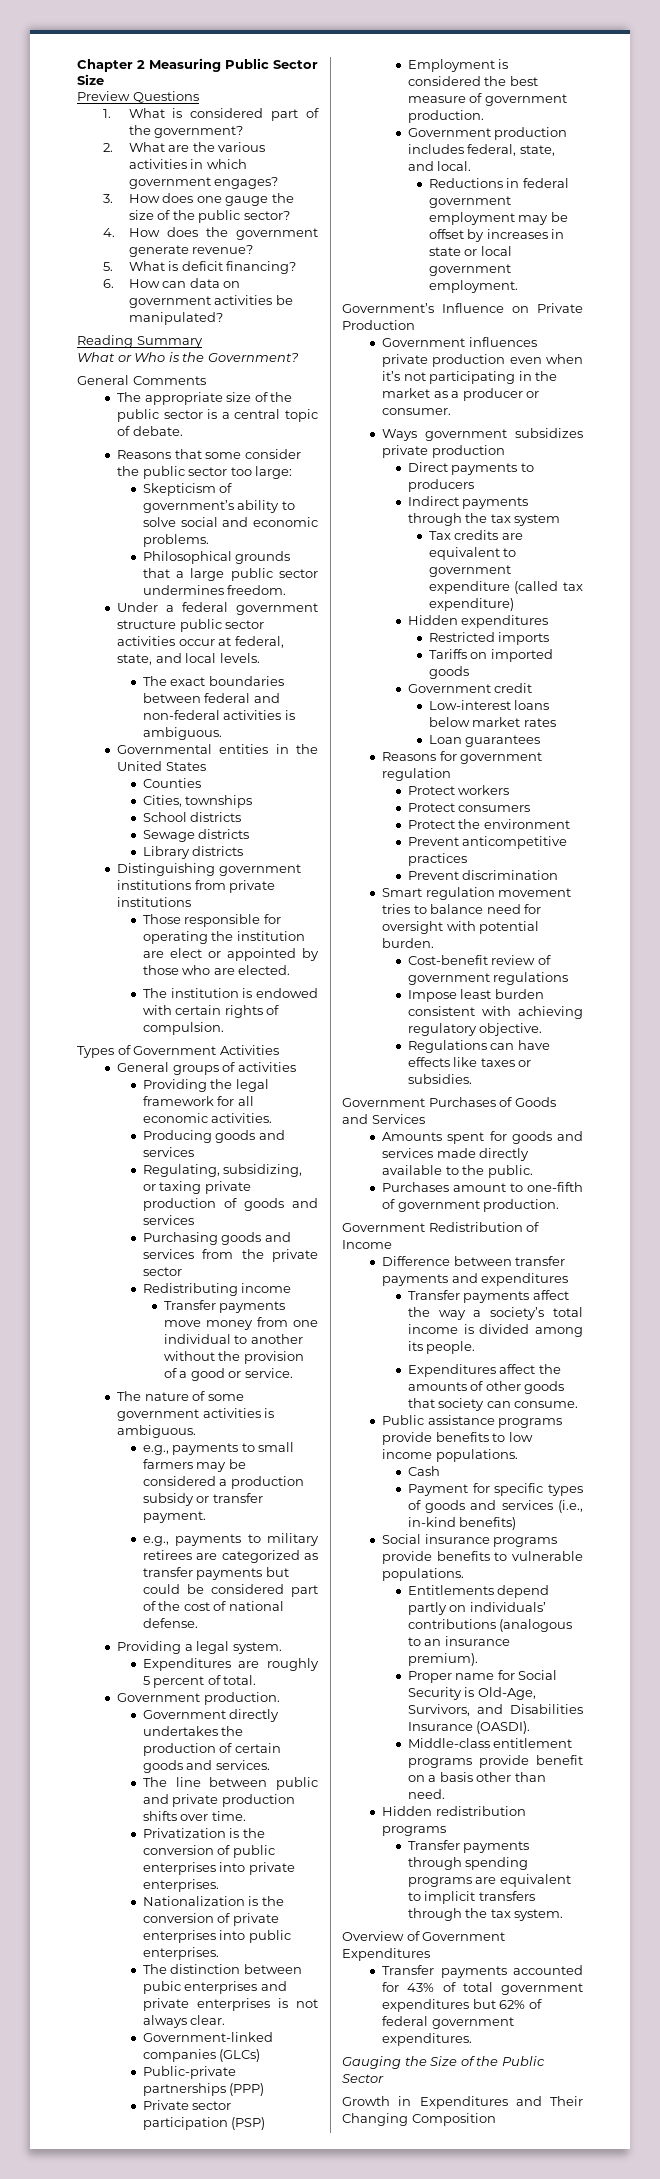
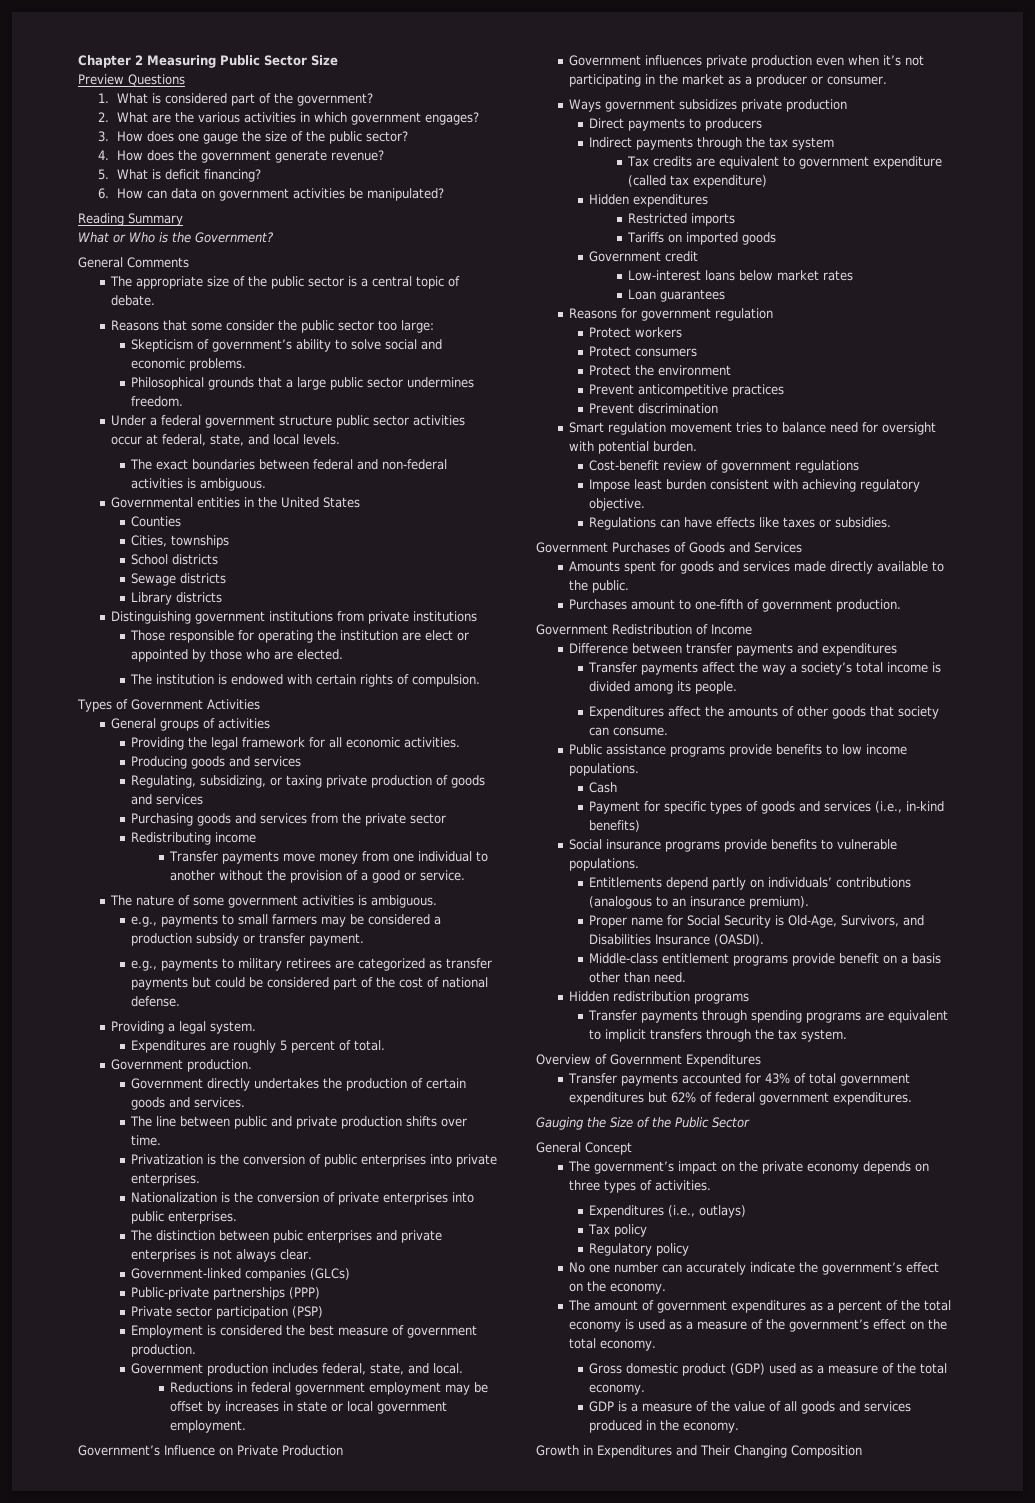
(384, 2078) none -> [536,1142,632,1155] [568,1161,930,1174] [569,1180,712,1193] [588,1205,746,1218] [587,1224,647,1237] [588,1243,689,1256] [569,1262,940,1275] [569,1281,667,1294] [568,1300,952,1313] [569,1319,948,1332] [569,1338,657,1351] [588,1363,947,1376] [588,1384,645,1395] [588,1401,911,1414] [588,1420,739,1433] // General Concept // The government’s impact on the private economy depends on three types of activities. // Expenditures (i.e., outlays) // Tax policy // Regulatory policy // No one number can accurately indicate the government’s effect on the economy. // The amount of government expenditures as a percent of the total economy is used as a measure of the government’s effect on the total economy. // Gross domestic product (GDP) used as a measure of the total economy. // GDP is a measure of the value of all goods and services produced in the economy.

